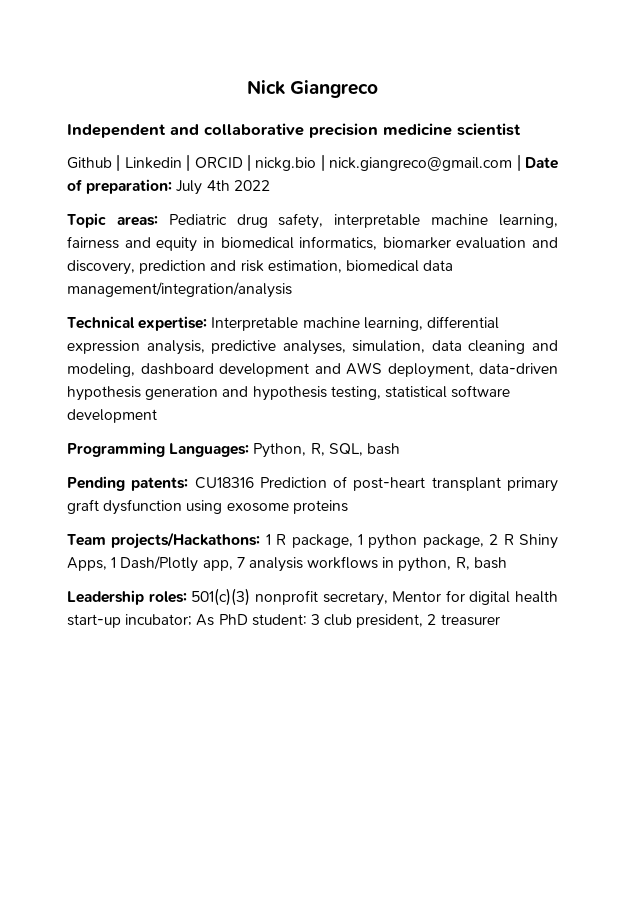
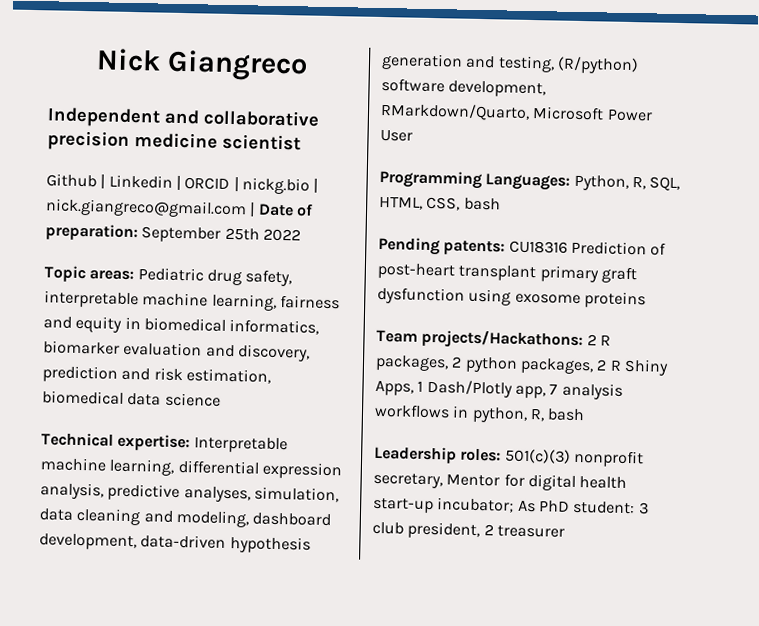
[176,180,230,195] July 4th -> [141,226,260,243] September 25th
[67,282,292,298] management/integration/analysis -> [164,392,221,407] science
[219,362,558,378] [67,385,511,401] [67,409,157,423] development and AWS deployment, data-driven hypothesis generation and hypothesis testing, statistical software development -> [39,533,311,554] [381,53,639,75] [381,77,547,98] [380,102,653,122] [380,128,413,142] development, data-driven hypothesis generation and testing, (R/python) software development, RMarkdown/Quarto, Microsoft Power User
(363, 449) none -> [379,195,461,211] HTML, CSS,
[265,534,484,549] 1 R package, 1 python package, -> [586,334,611,346] [375,354,594,375] 2 R packages, 2 python packages,

